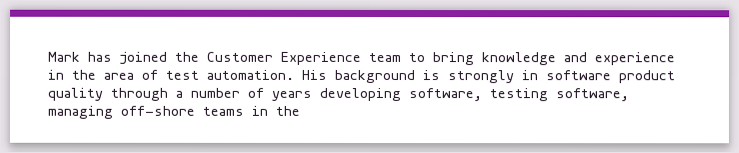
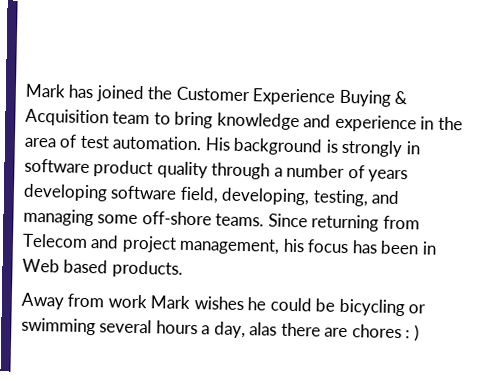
(362, 58) none -> [338,89,408,107] [25,108,109,127] Buying & Acquisition
[408,88,629,102] [47,105,300,119] software, testing software, managing off-shore teams in the -> [110,185,401,207] [23,208,420,232] [22,233,437,255] [22,258,183,278] [21,292,427,317] [21,317,420,342] software field, developing, testing, and managing some off-shore teams. Since returning from Telecom and project management, his focus has been in Web based products. // Away from work Mark wishes he could be bicycling or swimming several hours a day, alas there are chores : )

